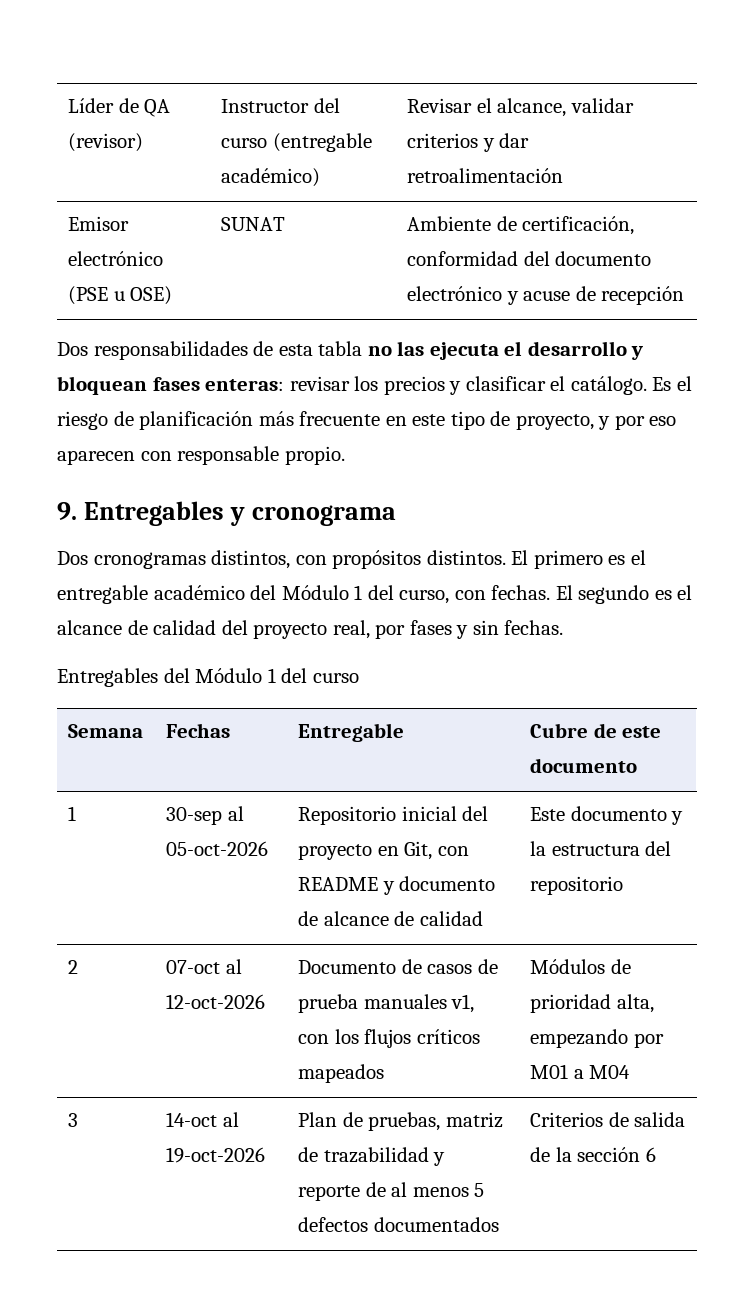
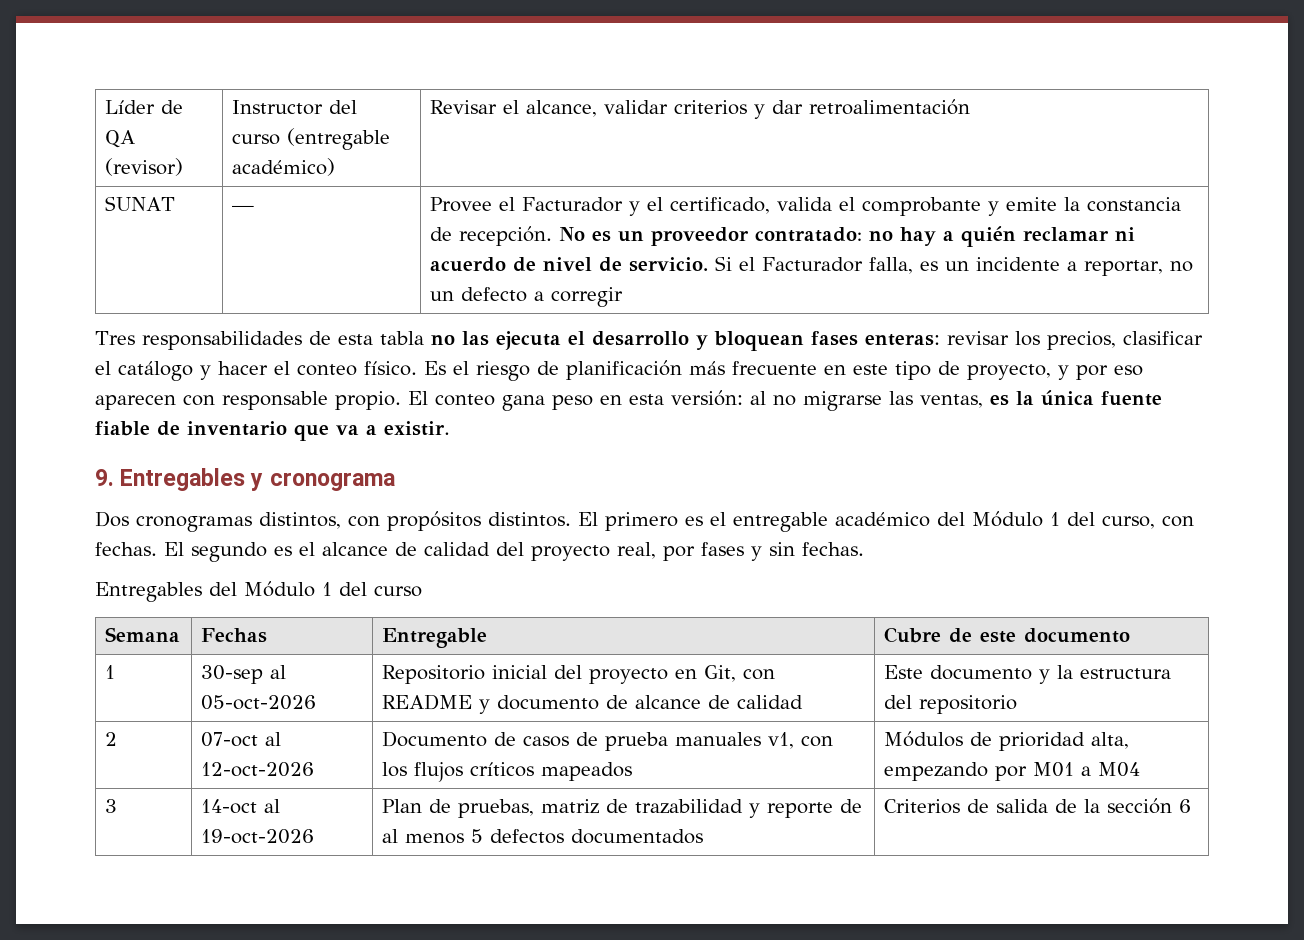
[68,216,130,231] [68,251,164,266] [68,286,173,305] [221,217,286,231] [407,216,635,235] [407,251,652,266] [407,286,685,305] [57,342,88,356] Emisor electrónico (PSE u OSE) | SUNAT | Ambiente de certificación, conformidad del documento electrónico y acuse de recepción // Dos -> [105,196,176,211] [232,205,255,211] [430,197,1182,216] [430,226,1136,247] [430,256,1194,276] [430,287,624,307] [95,331,135,345] SUNAT | — | Provee el Facturador y el certificado, valida el comprobante y emite la constancia de recepción. No es un proveedor contratado: no hay a quién reclamar ni acuerdo de nivel de servicio. Si el Facturador falla, es un incidente a reportar, no un defecto a corregir // Tres
[383,376,647,395] precios y clasificar el catálogo. -> [1046,331,1203,350] [95,361,417,381] precios, clasificar el catálogo y hacer el conteo físico.
(345, 455) none -> [408,390,1162,411] [95,421,450,441] El conteo gana peso en esta versión: al no migrarse las ventas, es la única fuente fiable de inventario que va a existir.

